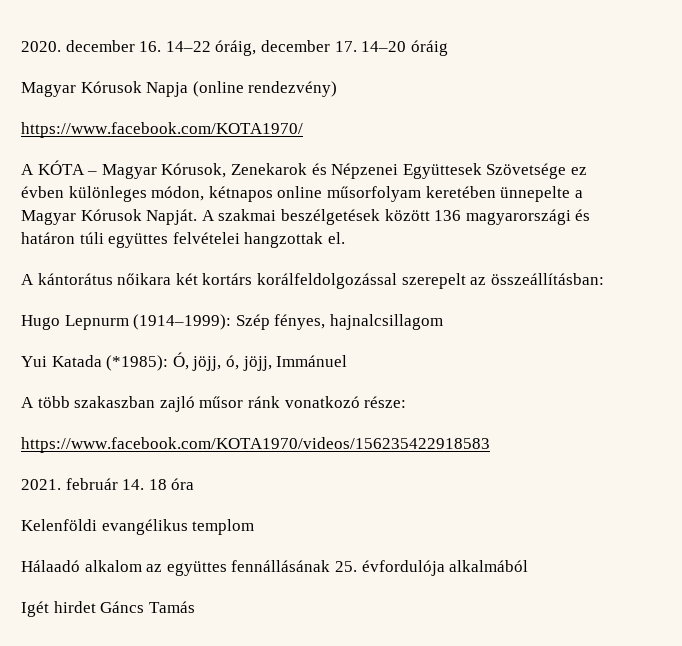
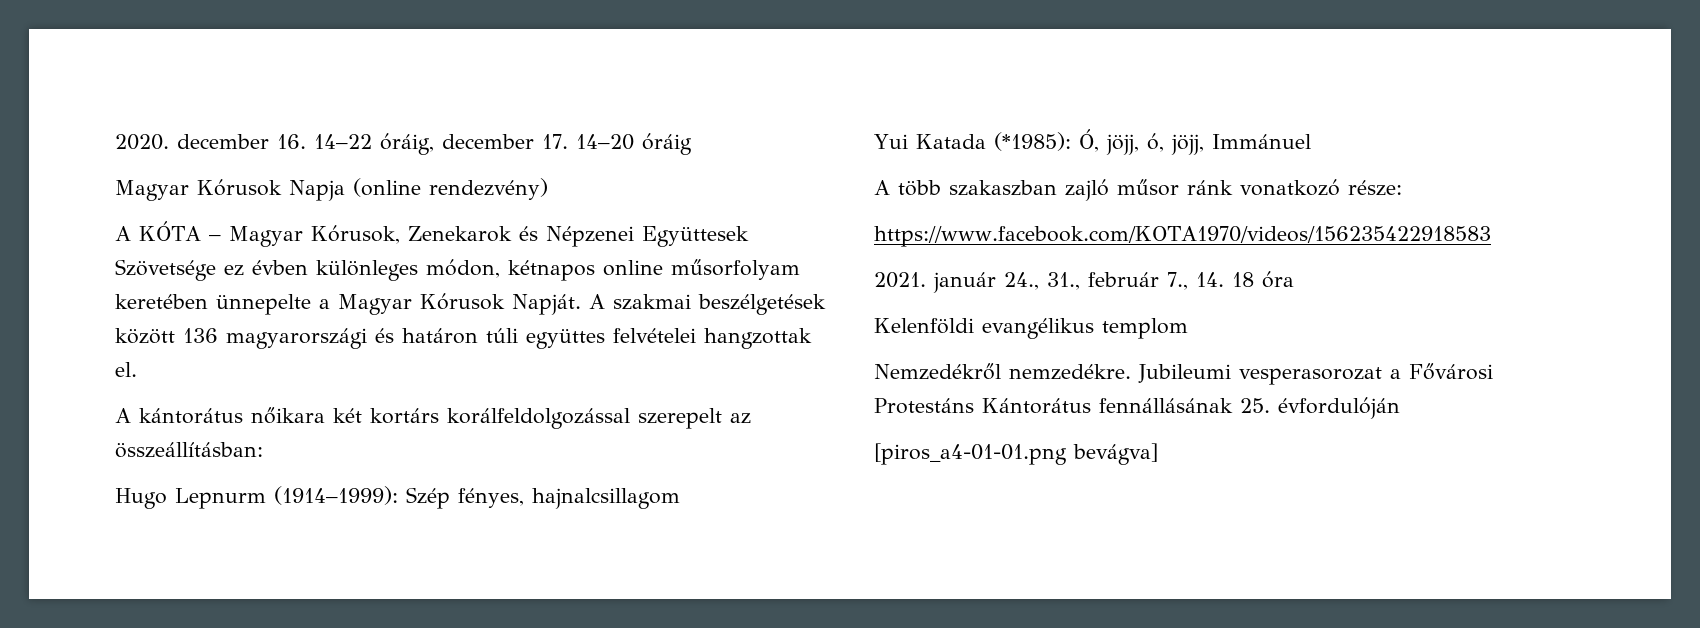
[21,122,303,138] // https://www.facebook.com/KOTA1970/ -> (548, 189) none
[65,478,118,490] február -> [933,272,1188,293] január 24., 31., február 7.,
[21,560,529,576] [21,601,195,617] Hálaadó alkalom az együttes fennállásának 25. évfordulója alkalmából // Igét hirdet Gáncs Tamás -> [874,363,1493,385] [874,397,1400,419] [874,443,1158,465] Nemzedékről nemzedékre. Jubileumi vesperasorozat a Fővárosi Protestáns Kántorátus fennállásának 25. évfordulóján // [piros_a4-01-01.png bevágva]

